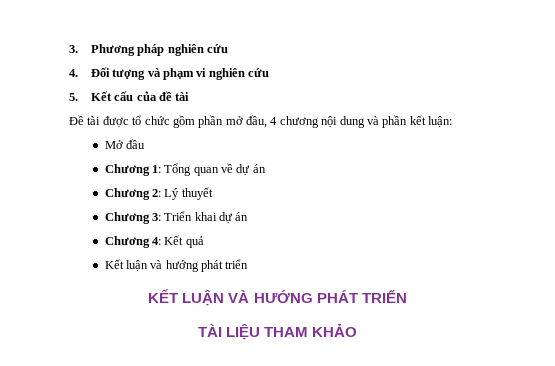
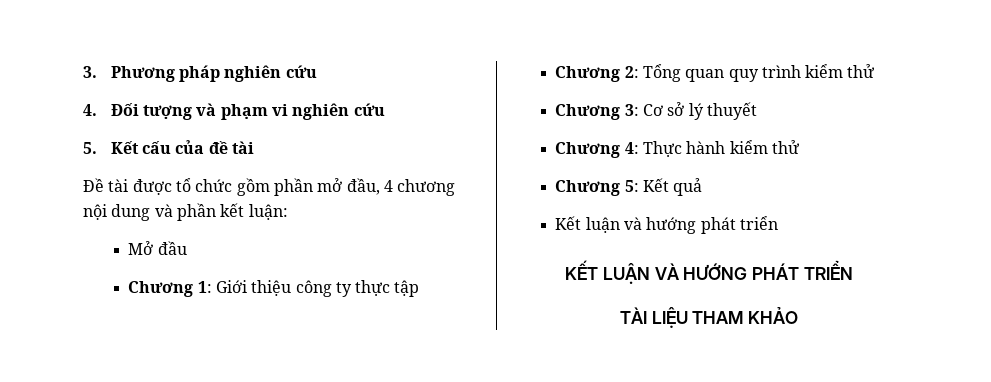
[164,163,266,176] [104,187,213,200] [104,211,249,224] [104,236,161,248] Tổng quan về dự án // Chương 2: Lý thuyết // Chương 3: Triển khai dự án // Chương 4: -> [215,280,420,297] [555,64,876,82] [555,102,757,120] [555,140,800,158] [555,180,639,196] Giới thiệu công ty thực tập // Chương 2: Tổng quan quy trình kiểm thử // Chương 3: Cơ sở lý thuyết // Chương 4: Thực hành kiểm thử // Chương 5:

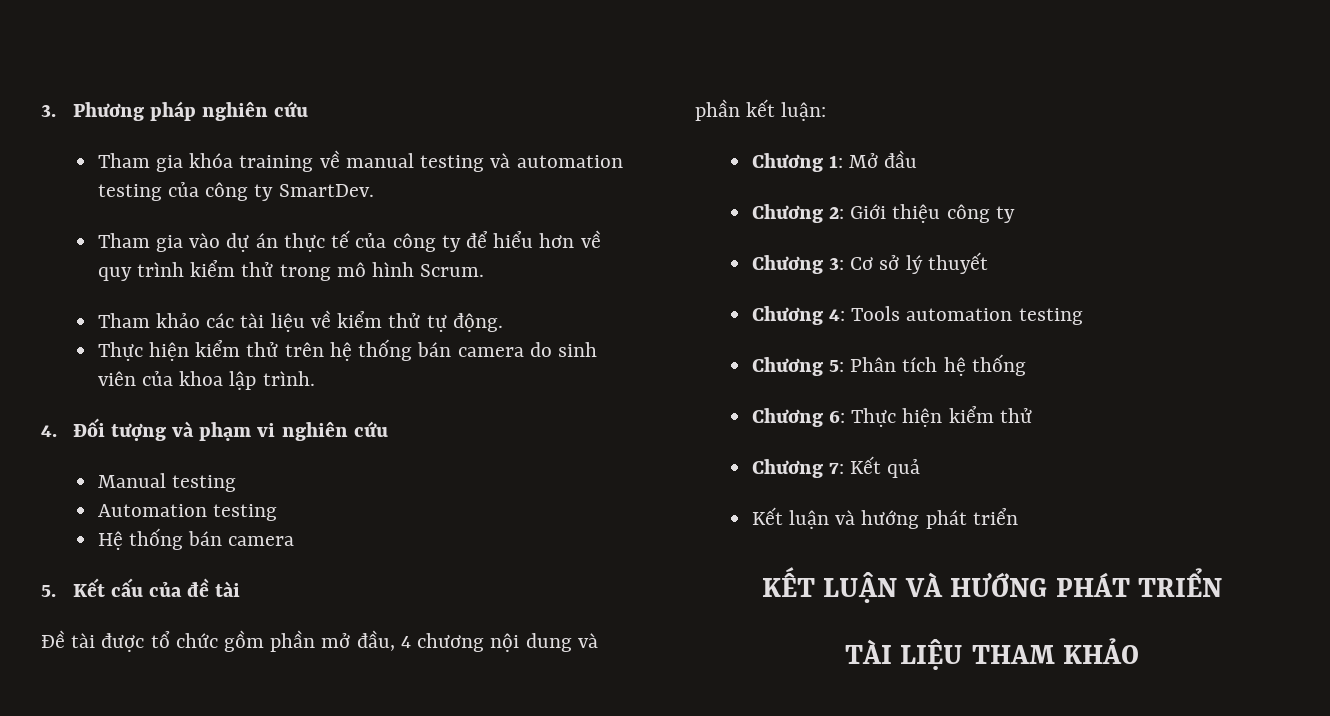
(317, 71) none -> [97,150,623,172] [97,182,374,201] [97,230,601,252] [97,260,485,281] [97,310,503,332] [97,339,597,361] [97,371,315,390] // Tham gia khóa training về manual testing và automation testing của công ty SmartDev. // Tham gia vào dự án thực tế của công ty để hiểu hơn về quy trình kiểm thử trong mô hình Scrum. // Tham khảo các tài liệu về kiểm thử tự động. // Thực hiện kiểm thử trên hệ thống bán camera do sinh viên của khoa lập trình.
(385, 109) none -> [97,473,237,492] [97,504,278,521] [97,528,295,550] // Manual testing // Automation testing // Hệ thống bán camera
(288, 212) none -> [751,153,844,172] Chương 1:
[197,281,212,293] 1: -> [829,207,845,219] 2:
[355,280,420,297] [555,64,876,82] thực tập // Chương 2: Tổng quan quy trình kiểm thử -> (1015, 214) none
[642,140,800,157] [555,180,639,196] Thực hành kiểm thử // Chương 5: -> [851,306,1083,325] [751,354,1026,376] [751,406,1032,427] [751,459,845,478] Tools automation testing // Chương 5: Phân tích hệ thống // Chương 6: Thực hiện kiểm thử // Chương 7:

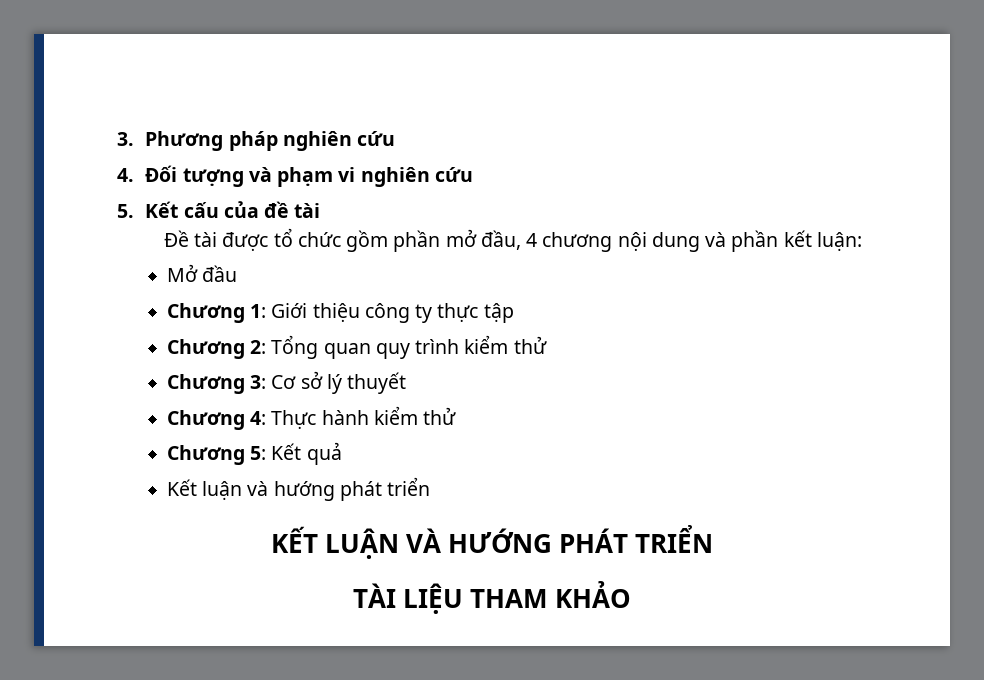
[97,150,623,172] [97,182,374,201] [97,230,601,252] [97,260,485,281] [97,310,503,332] [97,339,597,361] [97,371,315,390] // Tham gia khóa training về manual testing và automation testing của công ty SmartDev. // Tham gia vào dự án thực tế của công ty để hiểu hơn về quy trình kiểm thử trong mô hình Scrum. // Tham khảo các tài liệu về kiểm thử tự động. // Thực hiện kiểm thử trên hệ thống bán camera do sinh viên của khoa lập trình. -> (396, 138) none
[97,473,237,492] [97,504,278,521] [97,528,295,550] // Manual testing // Automation testing // Hệ thống bán camera -> (473, 174) none
[751,153,844,172] Chương 1: -> (862, 241) none
[829,207,845,219] 2: -> [250,304,267,318] 1:
(1015, 214) none -> [437,303,514,323] [166,335,547,359] thực tập // Chương 2: Tổng quan quy trình kiểm thử
[851,306,1083,325] [751,354,1026,376] [751,406,1032,427] [751,459,845,478] Tools automation testing // Chương 5: Phân tích hệ thống // Chương 6: Thực hiện kiểm thử // Chương 7: -> [271,406,457,429] [166,445,267,465] Thực hành kiểm thử // Chương 5:

